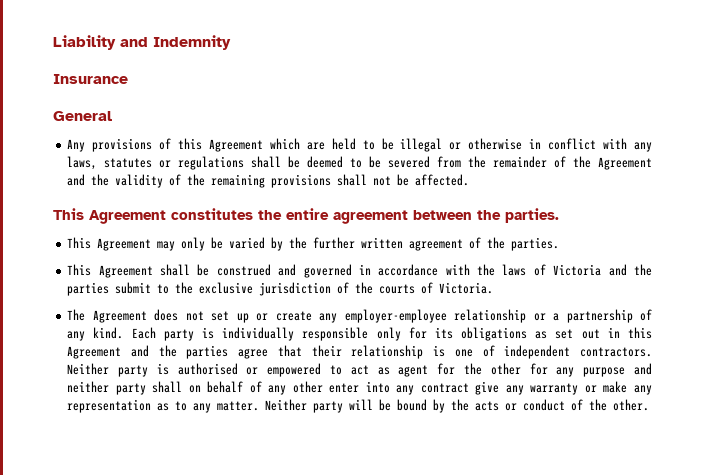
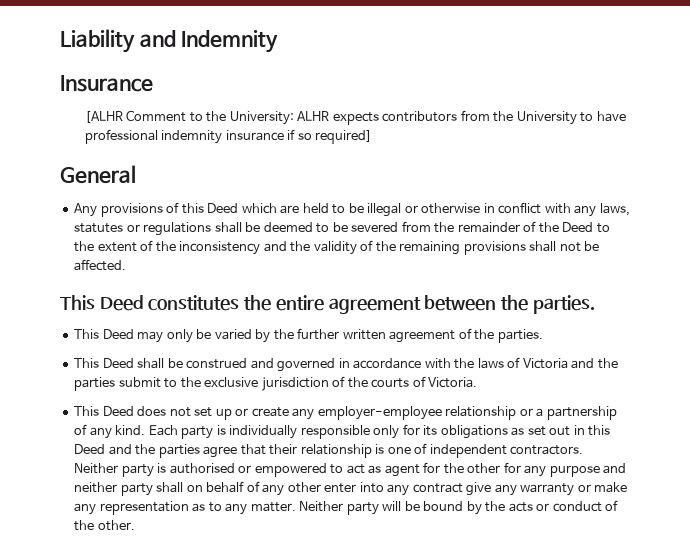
(128, 79) none -> [84,110,626,125] [84,129,373,144] // [ALHR Comment to the University: ALHR expects contributors from the University to have professional indemnity insurance if so required]
[208,139,263,152] Agreement -> [207,203,239,213] Deed
[598,157,653,170] Agreement -> [562,222,610,233] [74,240,261,255] Deed to the extent of the inconsistency
[89,210,166,224] Agreement -> [99,295,144,311] Deed
[97,238,152,251] Agreement -> [102,329,134,339] Deed
[98,265,153,278] Agreement -> [102,358,134,368] Deed
[67,309,147,323] The Agreement -> [74,406,134,416] This Deed
[67,346,122,359] Agreement -> [74,444,106,454] Deed

